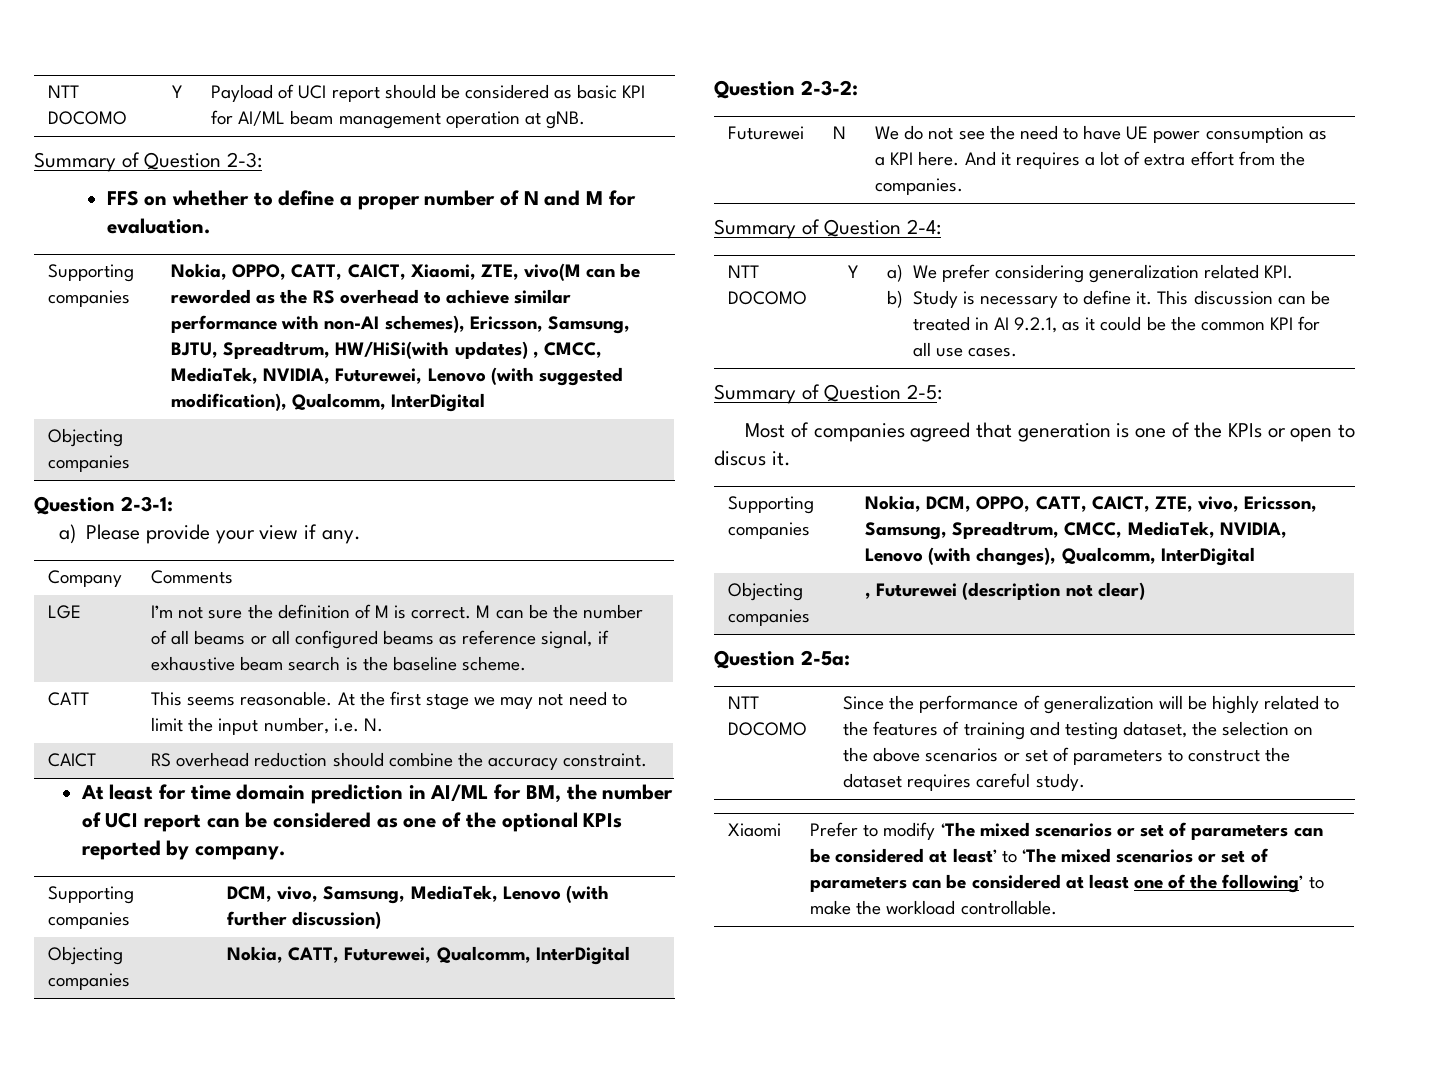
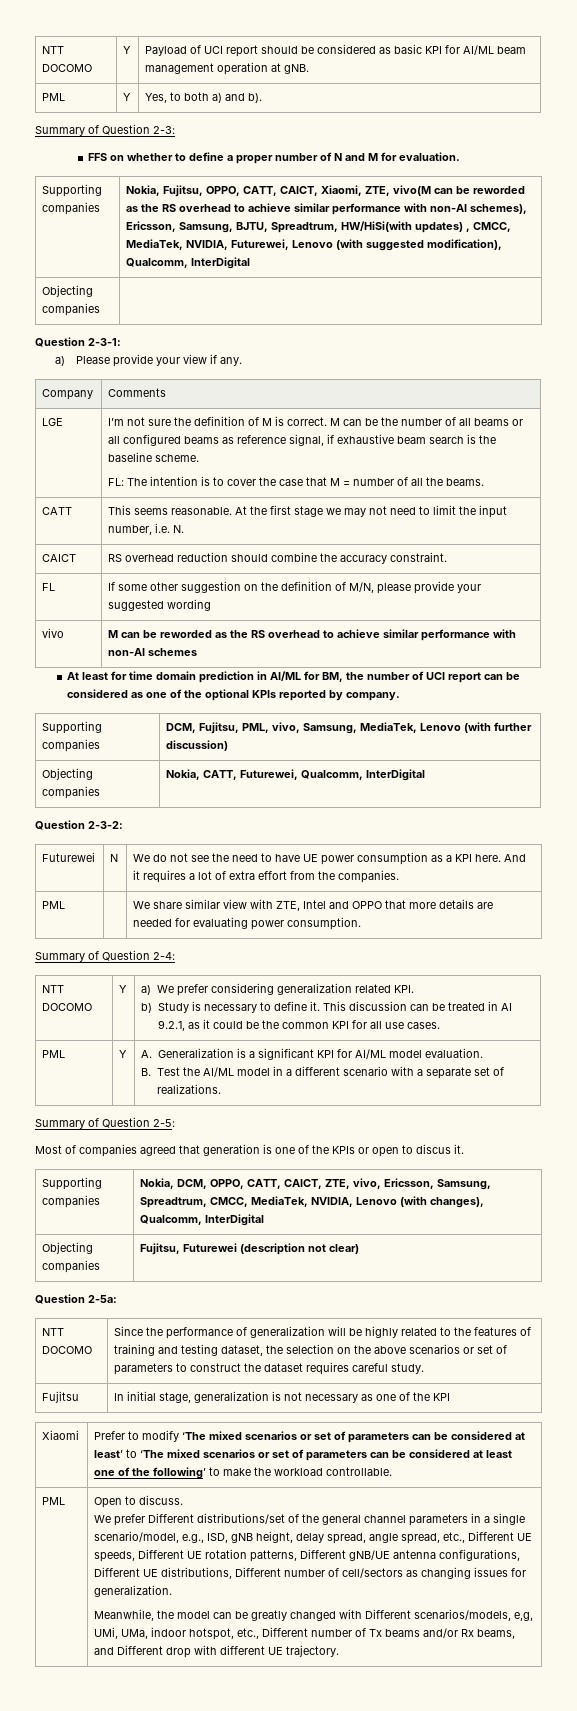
(585, 120) none -> [42,93,66,101] [123,93,132,101] [145,92,263,103] // PML | Y | Yes, to both a) and b).
(228, 271) none -> [163,185,204,197] Fujitsu,
(526, 663) none -> [108,476,485,486] // FL: The intention is to cover the case that M = number of all the beams.
(648, 760) none -> [42,583,56,591] [108,581,482,594] [108,599,212,611] [42,628,65,638] [108,629,517,641] [108,648,198,656] // FL | If some other suggestion on the definition of M/N, please provide your suggested wording // vivo | M can be reworded as the RS overhead to achieve similar performance with non-AI schemes
(273, 894) none -> [199,722,270,734] Fujitsu, PML,
(964, 186) none -> [42,901,66,909] [133,899,494,911] [133,917,362,930] // PML | | We share similar view with ZTE, Intel and OPPO that more details are needed for evaluating power consumption.
(1017, 352) none -> [42,1050,66,1058] [119,1050,128,1058] [141,1048,483,1060] [141,1066,504,1079] [156,1084,221,1094] // PML | Y | A. Generalization is a significant KPI for AI/ML model evaluation. // B. Test the AI/ML model in a different scenario with a separate set of realizations.
[865,592,872,599] , -> [140,1243,181,1255] Fujitsu,
(1085, 782) none -> [42,1391,80,1403] [114,1391,451,1403] // Fujitsu | In initial stage, generalization is not necessary as one of the KPI
(1057, 907) none -> [42,1497,66,1505] [94,1495,184,1508] [94,1513,526,1526] [94,1531,533,1544] [94,1549,521,1562] [94,1567,527,1579] [94,1585,173,1597] [94,1609,534,1621] [94,1627,516,1640] [94,1645,340,1658] // PML | Open to discuss. // We prefer Different distributions/set of the general channel parameters in a single scenario/model, e.g., ISD, gNB height, delay spread, angle spread, etc., Different UE speeds, Different UE rotation patterns, Different gNB/UE antenna configurations, Different UE distributions, Different number of cell/sectors as changing issues for generalization. // Meanwhile, the model can be greatly changed with Different scenarios/models, e,g, UMi, UMa, indoor hotspot, etc., Different number of Tx beams and/or Rx beams, and Different drop with different UE trajectory.

